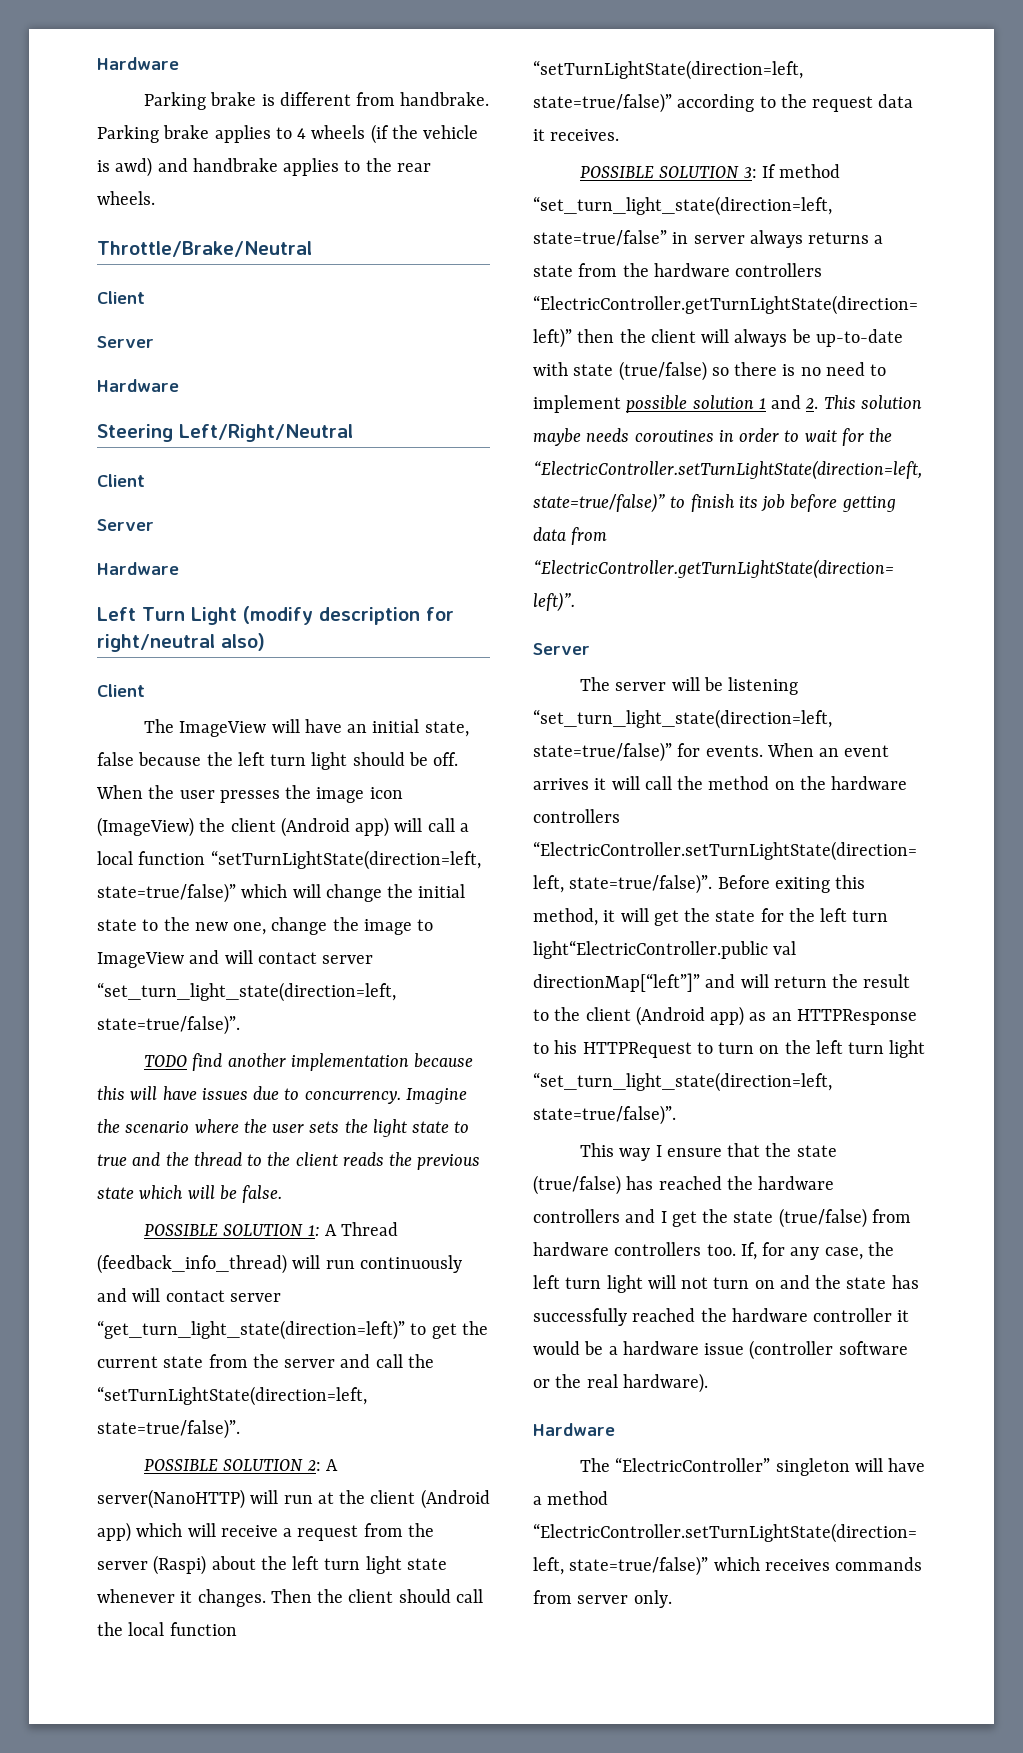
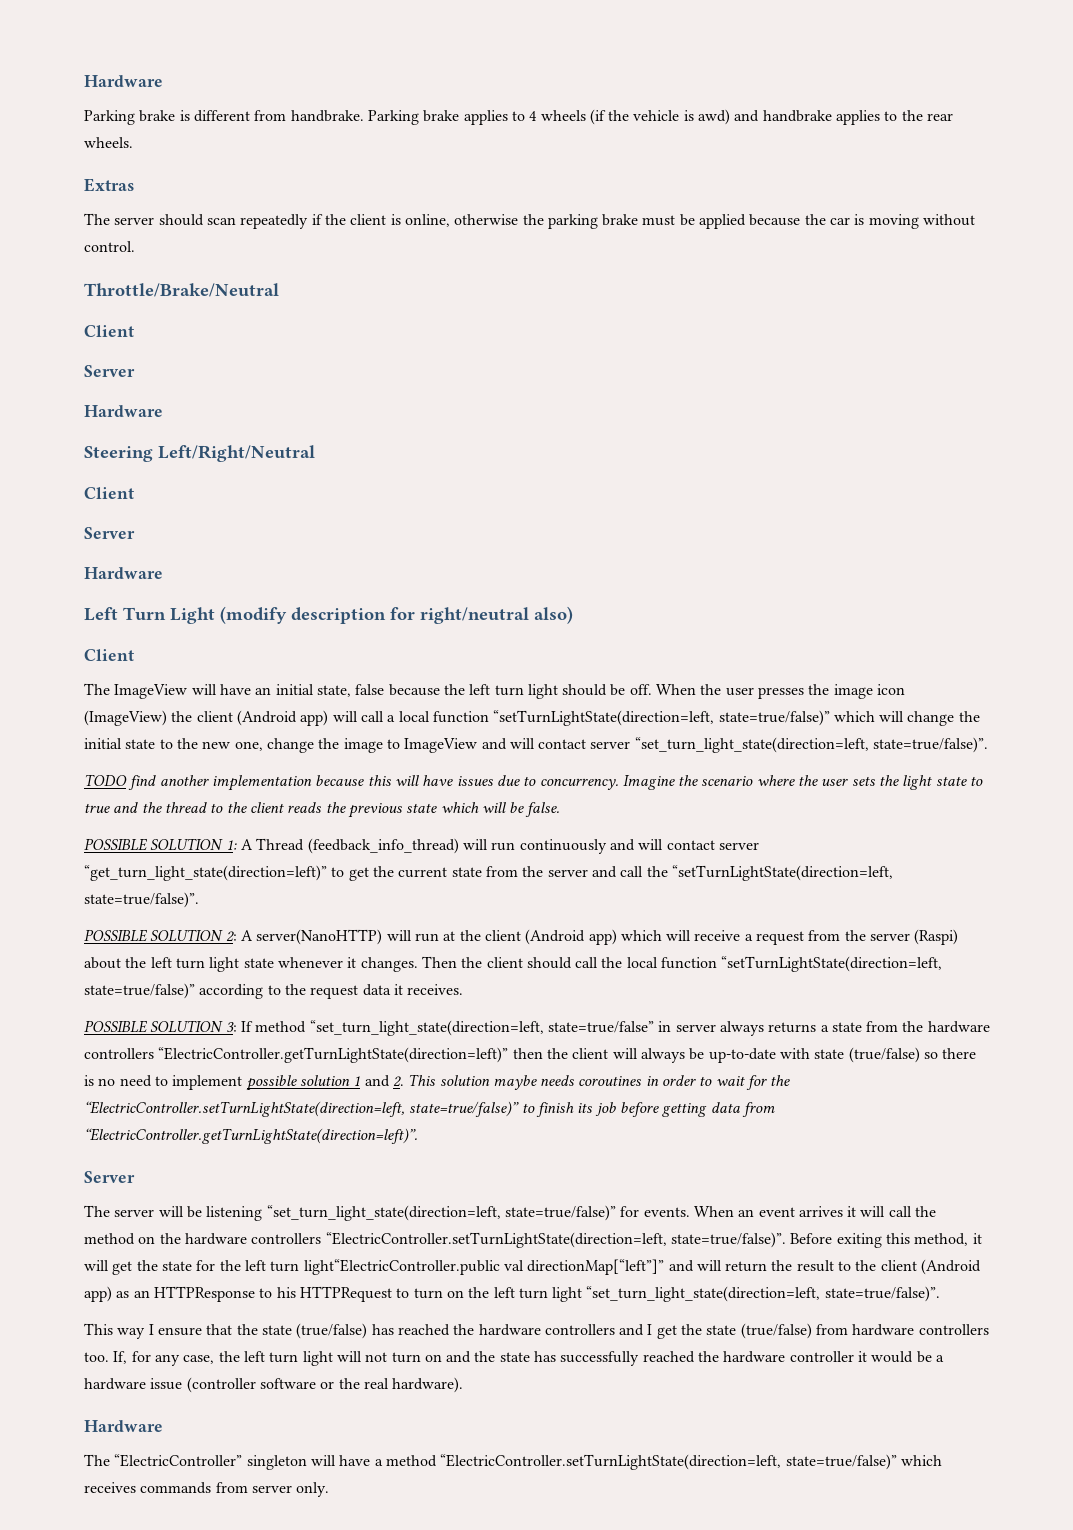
(155, 198) none -> [84,178,134,192] [84,213,976,229] [84,241,135,252] // Extras // The server should scan repeatedly if the client is online, otherwise the parking brake must be applied because the car is moving without control.

